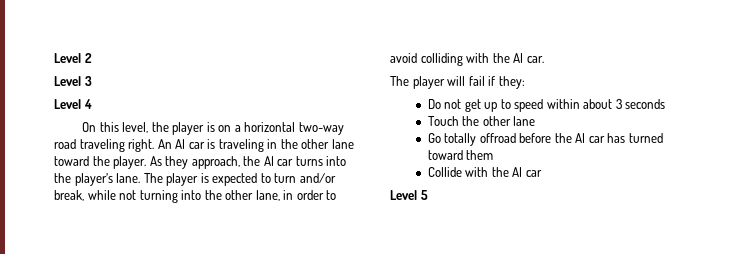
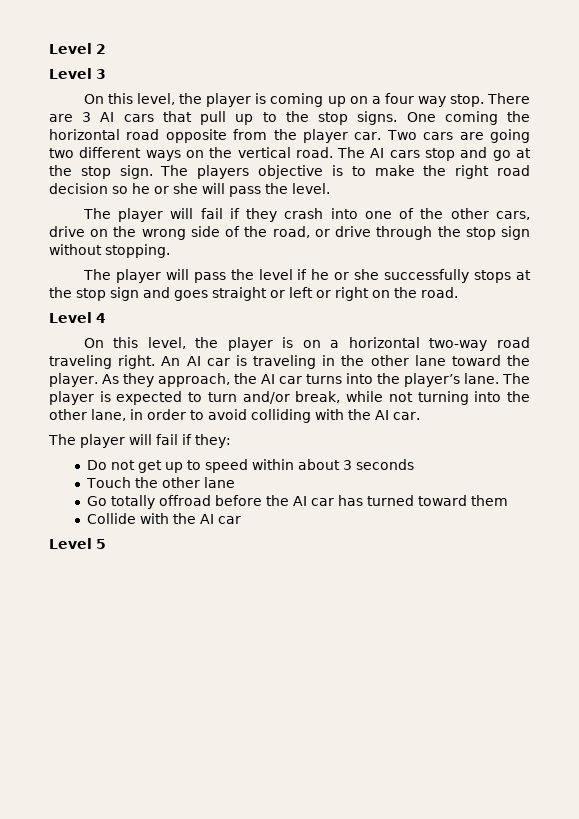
(92, 81) none -> [83,93,530,107] [49,111,530,125] [49,129,530,143] [49,147,532,161] [49,165,530,179] [49,183,330,197] [82,208,530,222] [49,226,530,240] [49,244,170,258] [82,269,531,283] [49,287,458,301] // On this level, the player is coming up on a four way stop. There are 3 AI cars that pull up to the stop signs. One coming the horizontal road opposite from the player car. Two cars are going two different ways on the vertical road. The AI cars stop and go at the stop sign. The players objective is to make the right road decision so he or she will pass the level. // The player will fail if they crash into one of the other cars, drive on the wrong side of the road, or drive through the stop sign without stopping. // The player will pass the level if he or she successfully stops at the stop sign and goes straight or left or right on the road.

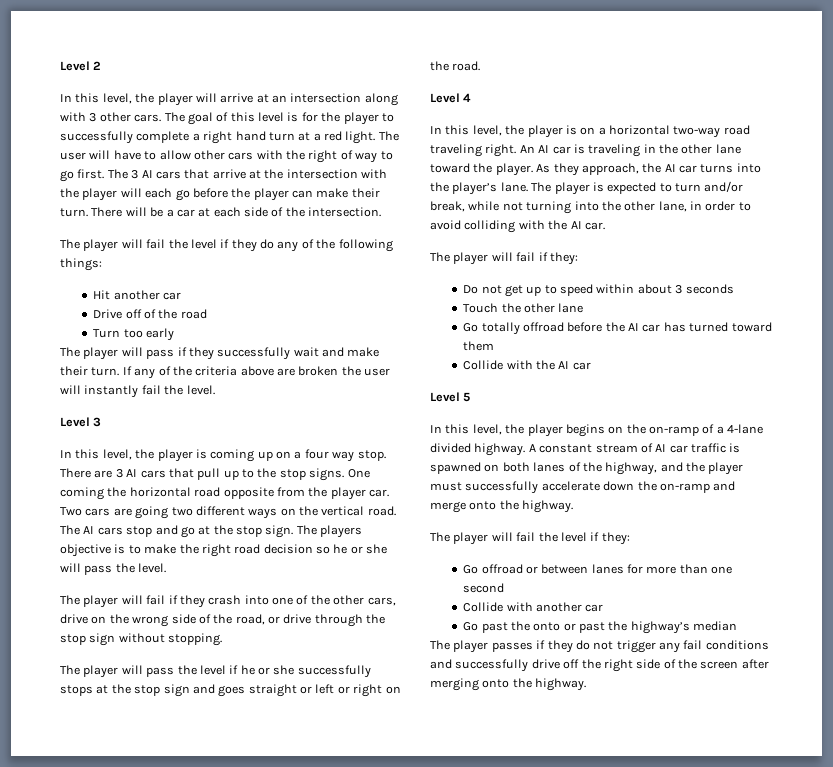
(106, 49) none -> [60,93,398,106] [60,112,394,125] [60,131,399,144] [60,150,393,163] [60,169,388,182] [60,188,380,201] [60,207,382,217] [60,239,393,252] [60,258,102,271] [93,290,181,300] [93,309,207,319] [93,328,174,341] [60,347,380,360] [60,366,391,379] [60,385,215,398] // In this level, the player will arrive at an intersection along with 3 other cars. The goal of this level is for the player to successfully complete a right hand turn at a red light. The user will have to allow other cars with the right of way to go first. The 3 AI cars that arrive at the intersection with the player will each go before the player can make their turn. There will be a car at each side of the intersection. // The player will fail the level if they do any of the following things: // Hit another car // Drive off of the road // Turn too early // The player will pass if they successfully wait and make their turn. If any of the criteria above are broken the user will instantly fail the level.
[83,94,104,104] On -> [60,450,72,458] In
[83,338,104,348] On -> [430,126,442,134] In
(106, 544) none -> [430,424,764,437] [430,443,741,456] [430,462,744,475] [430,481,736,494] [430,500,574,513] [430,532,630,545] [463,564,733,574] [463,583,505,593] [463,602,604,612] [463,621,738,634] [430,640,769,653] [430,659,769,672] [430,678,587,691] // In this level, the player begins on the on-ramp of a 4-lane divided highway. A constant stream of AI car traffic is spawned on both lanes of the highway, and the player must successfully accelerate down the on-ramp and merge onto the highway. // The player will fail the level if they: // Go offroad or between lanes for more than one second // Collide with another car // Go past the onto or past the highway’s median // The player passes if they do not trigger any fail conditions and successfully drive off the right side of the screen after merging onto the highway.

